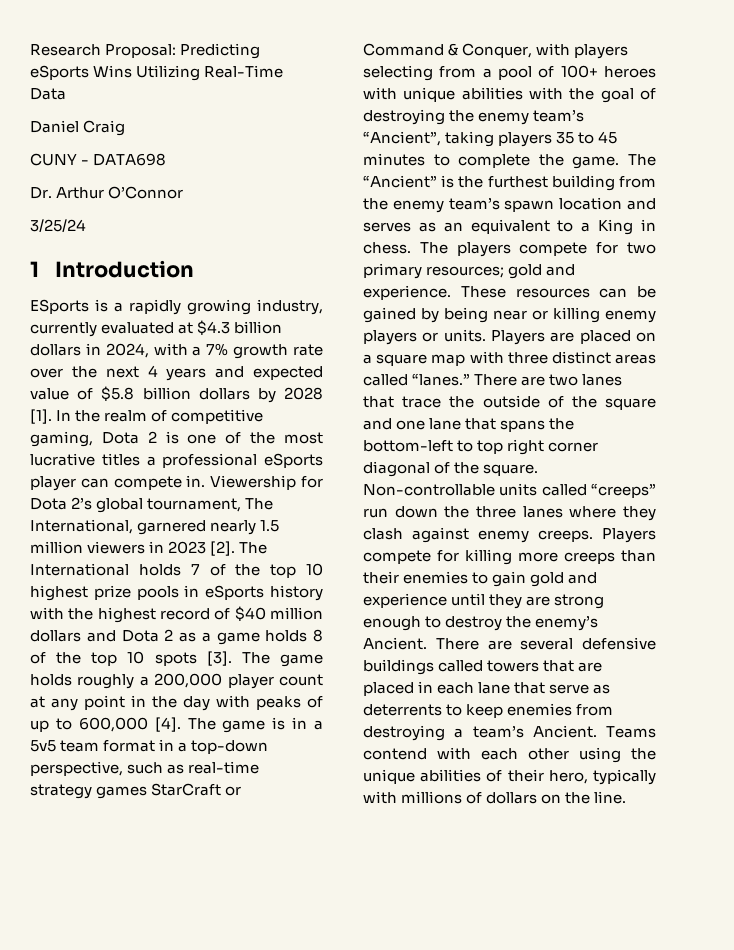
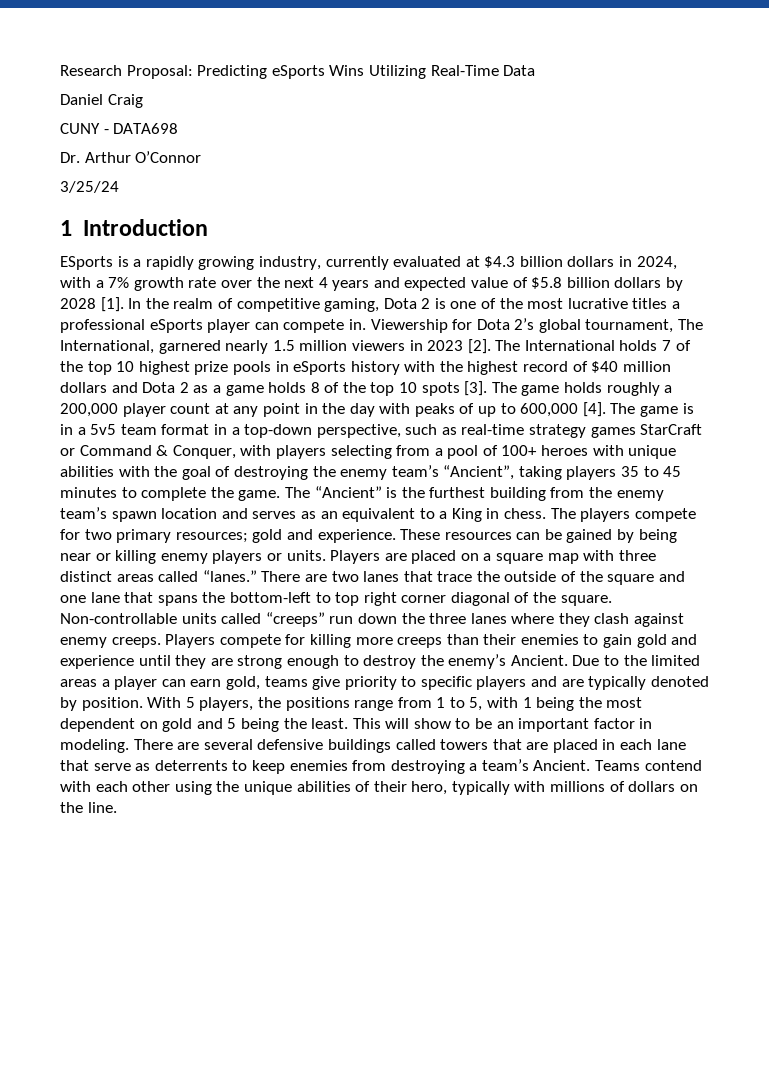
(427, 643) none -> [572,655,701,666] [60,676,709,690] [60,697,643,711] [60,718,653,732] [60,739,129,753] Due to the limited areas a player can earn gold, teams give priority to specific players and are typically denoted by position. With 5 players, the positions range from 1 to 5, with 1 being the most dependent on gold and 5 being the least. This will show to be an important factor in modeling.

